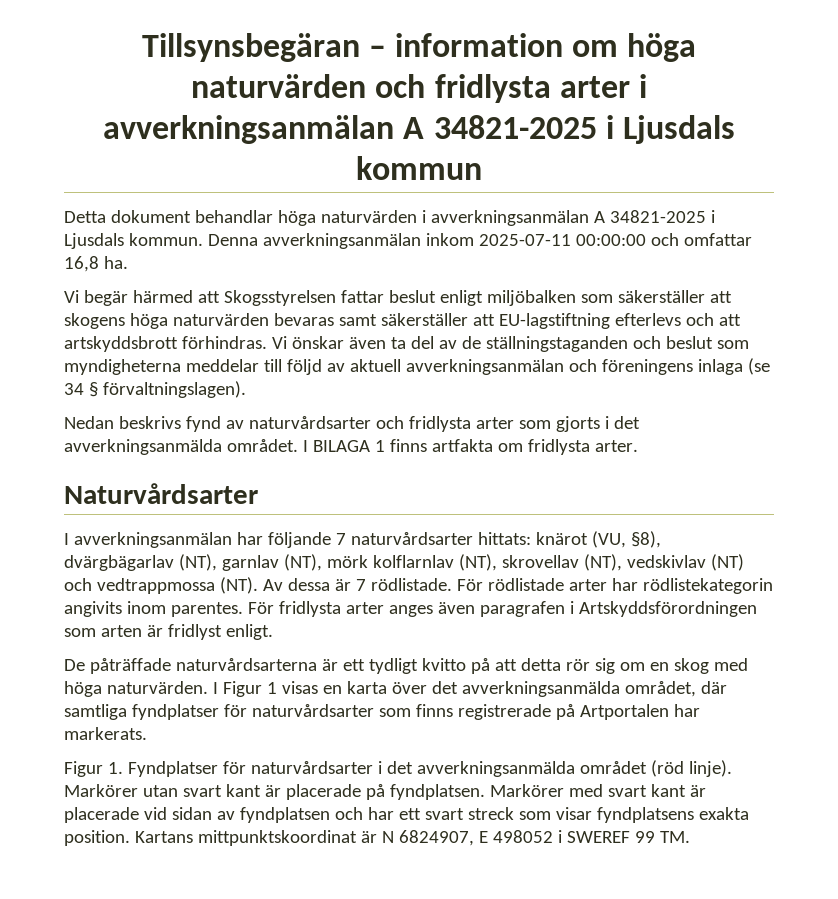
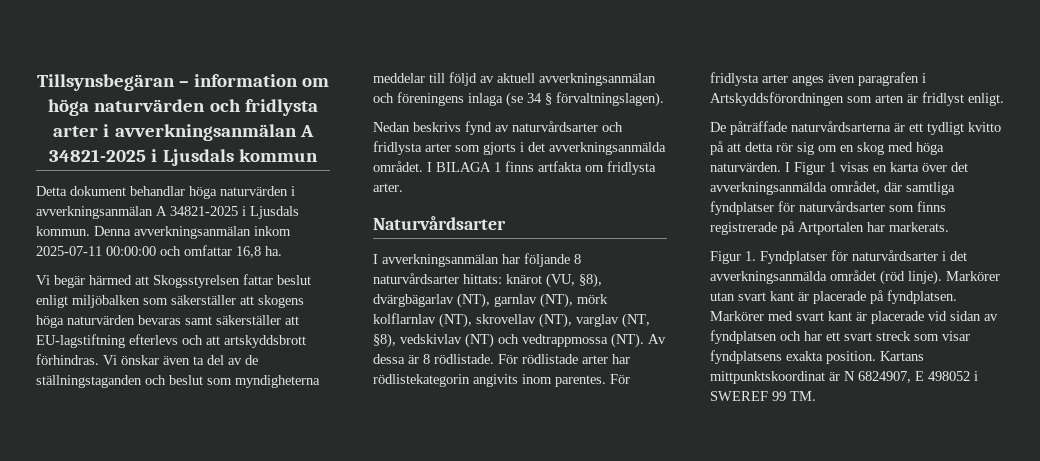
[335,533,346,545] 7 -> [574,254,581,264] 8
(622, 562) none -> [576,313,650,328] [373,333,396,348] varglav (NT, §8),
[355,579,366,591] 7 -> [423,354,430,364] 8

